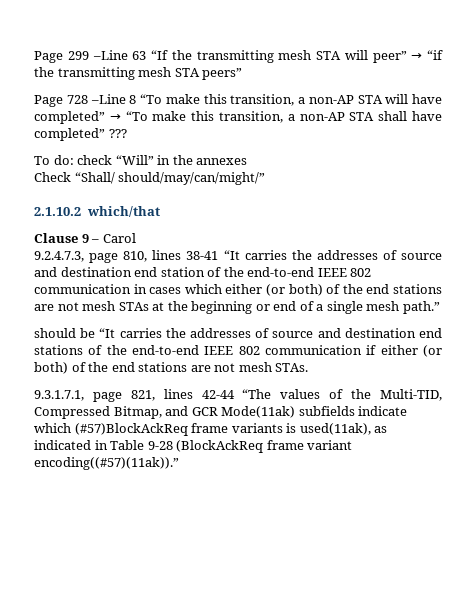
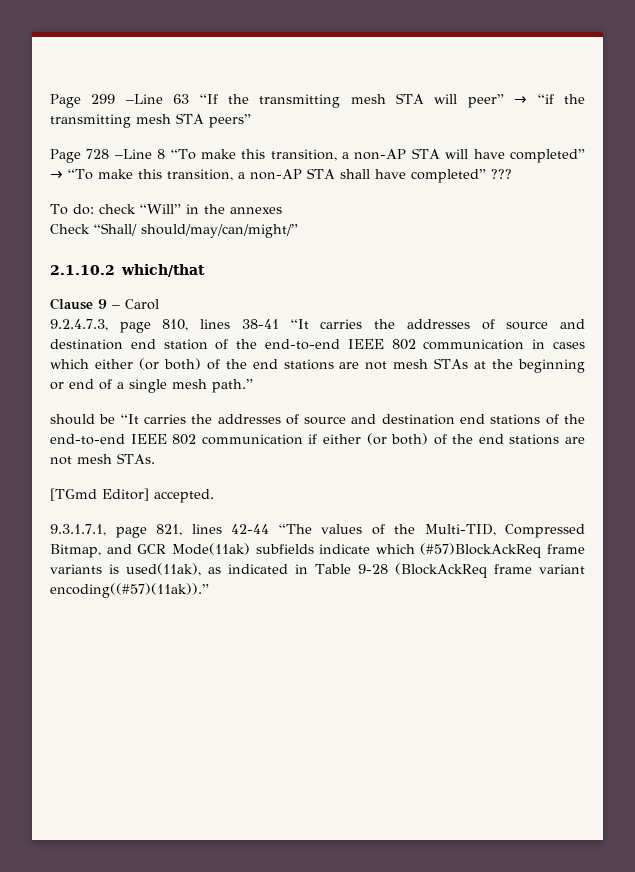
(309, 367) none -> [50,488,214,503] // [TGmd Editor] accepted.

